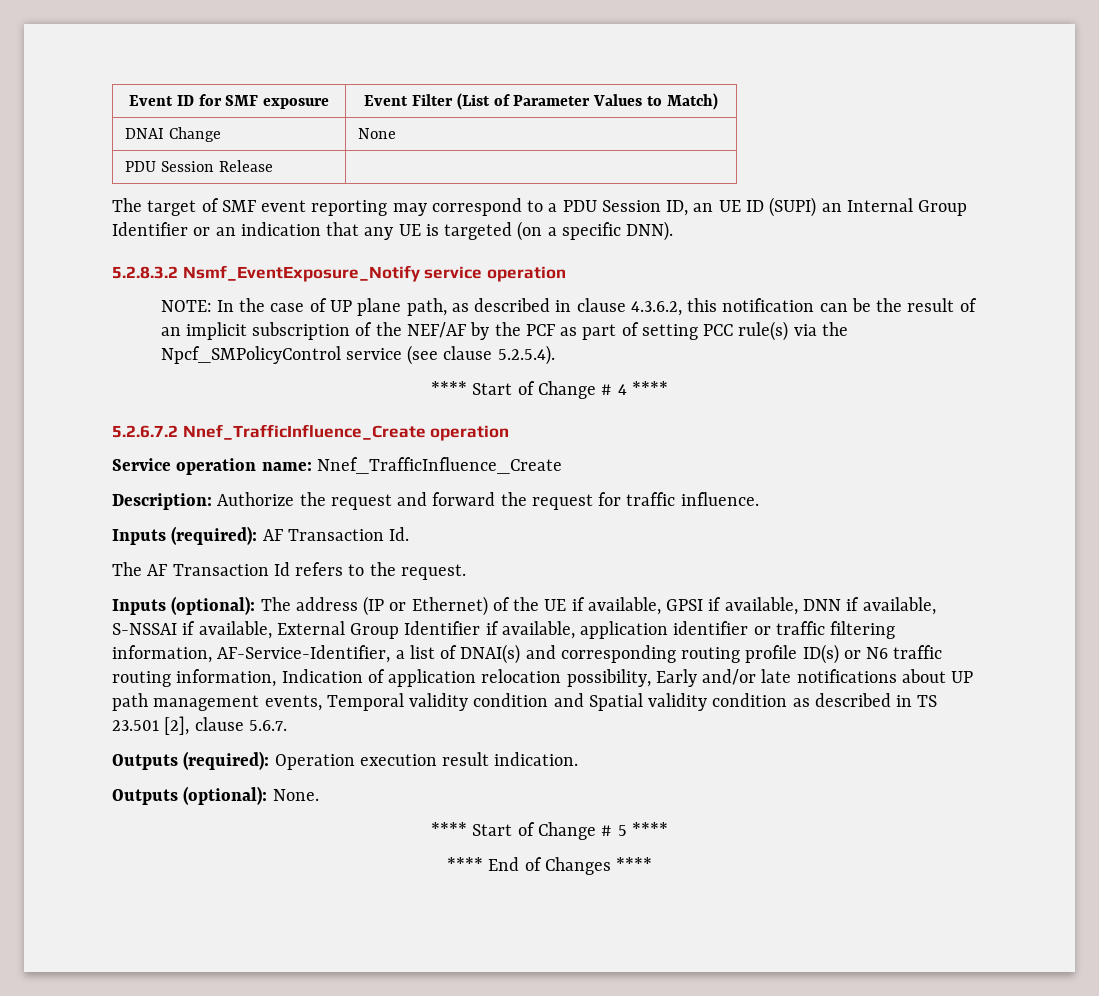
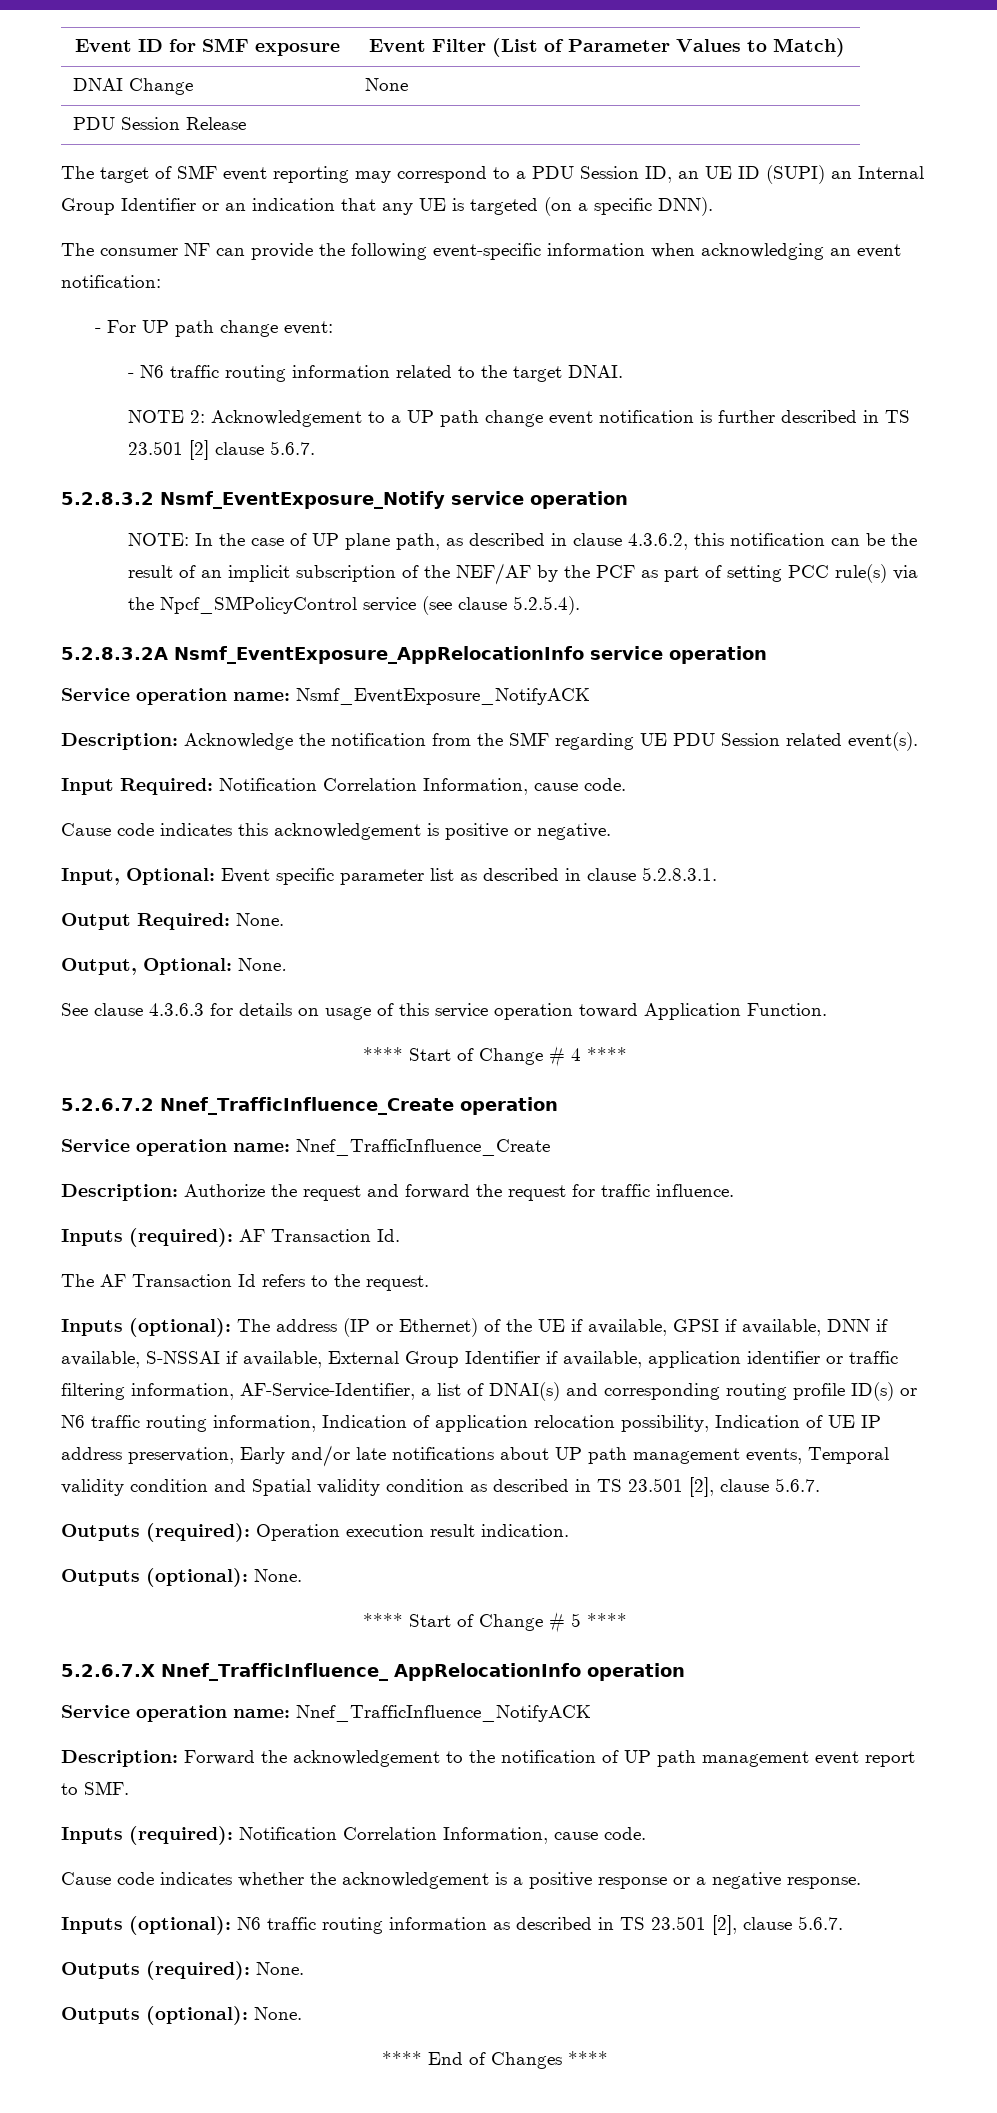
(674, 231) none -> [61,243,901,260] [61,275,161,288] [94,320,333,337] [128,365,624,382] [128,410,911,427] [128,440,316,460] // The consumer NF can provide the following event-specific information when acknowledging an event notification: // - For UP path change event: // - N6 traffic routing information related to the target DNAI. // NOTE 2: Acknowledgement to a UP path change event notification is further described in TS 23.501 [2] clause 5.6.7.
(555, 355) none -> [61,646,767,664] [61,688,590,705] [61,732,918,751] [61,778,626,795] [61,823,611,840] [61,867,717,885] [61,913,284,930] [61,958,287,975] [61,1003,827,1020] // 5.2.8.3.2A Nsmf_EventExposure_AppRelocationInfo service operation // Service operation name: Nsmf_EventExposure_NotifyACK // Description: Acknowledge the notification from the SMF regarding UE PDU Session related event(s). // Input Required: Notification Correlation Information, cause code. // Cause code indicates this acknowledgement is positive or negative. // Input, Optional: Event specific parameter list as described in clause 5.2.8.3.1. // Output Required: None. // Output, Optional: None. // See clause 4.3.6.3 for details on usage of this service operation toward Application Function.
(651, 678) none -> [715,1415,881,1428] [61,1447,234,1464] Indication of UE IP address preservation,
(668, 829) none -> [61,1663,685,1681] [61,1705,591,1722] [61,1750,915,1767] [61,1781,129,1795] [61,1826,646,1845] [61,1872,861,1889] [61,1915,843,1935] [61,1961,304,1980] [61,2006,302,2025] // 5.2.6.7.X Nnef_TrafficInfluence_ AppRelocationInfo operation // Service operation name: Nnef_TrafficInfluence_NotifyACK // Description: Forward the acknowledgement to the notification of UP path management event report to SMF. // Inputs (required): Notification Correlation Information, cause code. // Cause code indicates whether the acknowledgement is a positive response or a negative response. // Inputs (optional): N6 traffic routing information as described in TS 23.501 [2], clause 5.6.7. // Outputs (required): None. // Outputs (optional): None.

